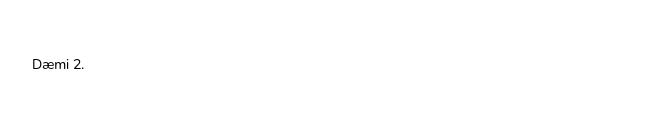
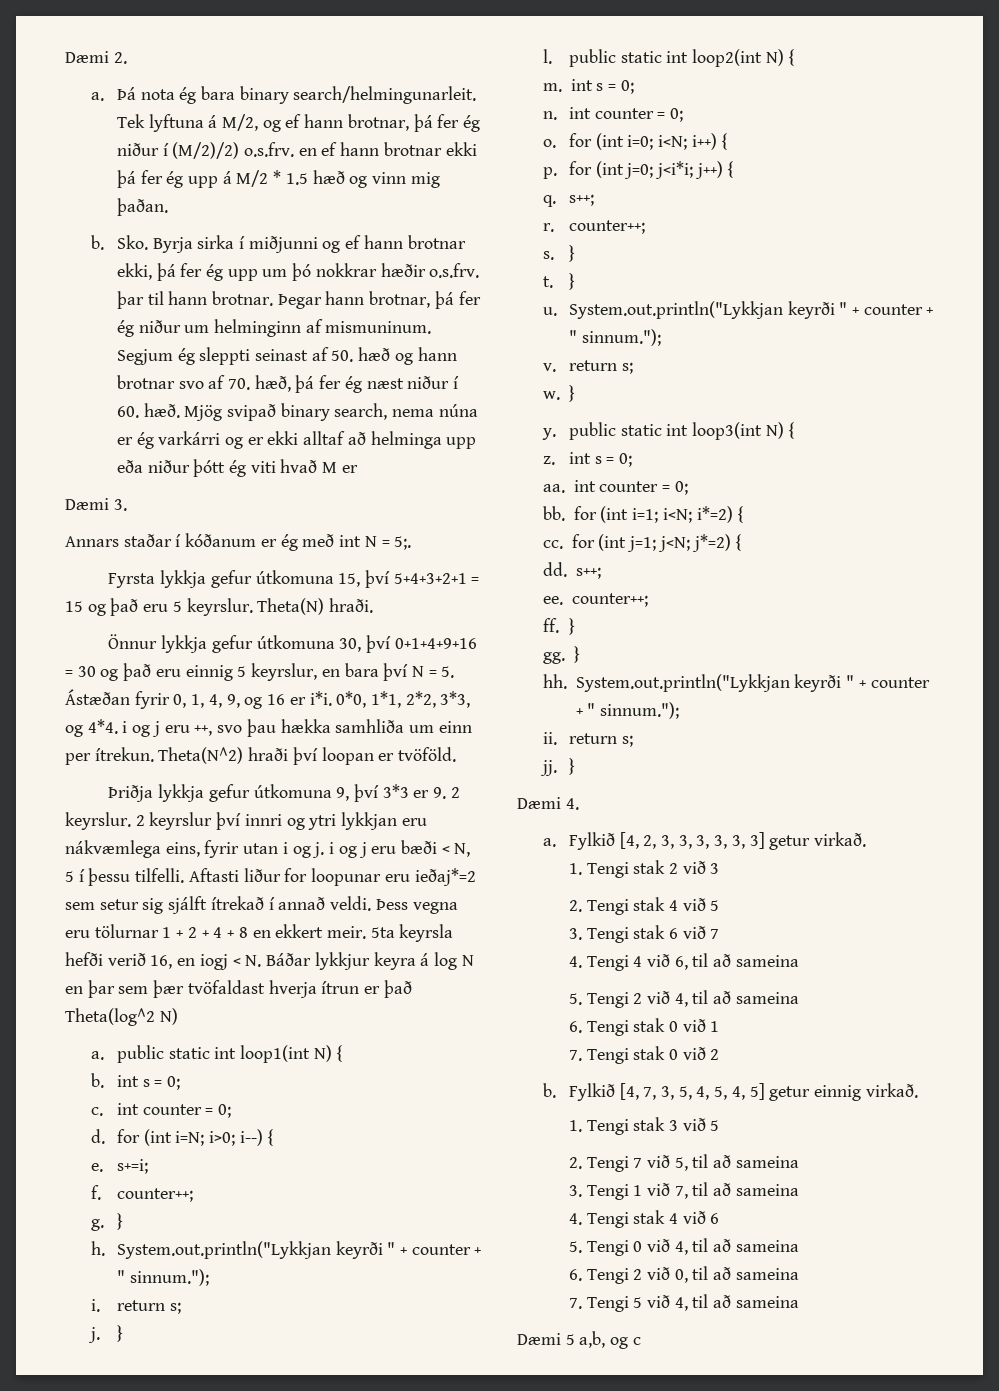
(84, 64) none -> [90,86,477,104] [116,114,481,132] [116,142,477,159] [116,170,440,188] [116,198,168,216] [90,235,466,253] [116,263,480,281] [116,291,481,309] [116,319,432,337] [116,347,457,365] [116,375,460,393] [116,403,478,421] [116,431,477,449] [116,459,358,477] [65,498,127,511] [65,533,412,551] [108,570,480,588] [65,598,374,616] [108,634,477,653] [65,663,455,681] [65,689,471,709] [65,719,472,737] [65,747,457,765] [108,784,460,802] [65,812,427,830] [65,840,471,858] [65,868,476,886] [65,896,458,914] [65,924,454,942] [65,952,474,970] [65,980,412,998] [65,1008,178,1026] [90,1045,343,1063] [90,1073,181,1090] [90,1103,232,1118] [90,1129,274,1146] [90,1159,148,1174] [90,1185,193,1202] [90,1213,123,1231] [90,1241,482,1259] [116,1269,209,1286] [90,1299,181,1314] [87,1325,123,1343] [542,49,795,67] [542,79,634,94] [542,107,684,122] [542,133,728,150] [542,161,734,179] [542,194,594,207] [542,220,645,234] [542,245,575,262] [542,273,575,290] [542,301,934,319] [568,329,661,346] [542,360,633,374] [542,385,575,402] [541,422,795,440] [542,452,633,467] [542,480,688,495] [542,506,744,523] [542,534,742,552] [542,562,601,579] [542,593,648,607] [542,618,575,635] [542,646,580,664] [542,674,930,692] [575,702,680,719] [542,732,633,747] [539,758,575,776] [517,797,579,810] [542,832,867,850] [568,860,720,878] [568,897,720,915] [568,925,720,943] [568,953,799,971] [568,990,799,1008] [568,1018,720,1036] [568,1046,720,1064] [542,1083,918,1101] [568,1117,720,1135] [568,1154,799,1172] [568,1182,799,1200] [568,1210,720,1228] [568,1238,799,1256] [568,1266,799,1284] [568,1294,799,1312] [517,1331,641,1349] // a. Þá nota ég bara binary search/helmingunarleit. Tek lyftuna á M/2, og ef hann brotnar, þá fer ég niður í (M/2)/2) o.s.frv. en ef hann brotnar ekki þá fer ég upp á M/2 * 1.5 hæð og vinn mig þaðan. // b. Sko. Byrja sirka í miðjunni og ef hann brotnar ekki, þá fer ég upp um þó nokkrar hæðir o.s.frv. þar til hann brotnar. Þegar hann brotnar, þá fer ég niður um helminginn af mismuninum. Segjum ég sleppti seinast af 50. hæð og hann brotnar svo af 70. hæð, þá fer ég næst niður í 60. hæð. Mjög svipað binary search, nema núna er ég varkárri og er ekki alltaf að helminga upp eða niður þótt ég viti hvað M er // Dæmi 3. // Annars staðar í kóðanum er ég með int N = 5;. // Fyrsta lykkja gefur útkomuna 15, því 5+4+3+2+1 = 15 og það eru 5 keyrslur. Theta(N) hraði. // Önnur lykkja gefur útkomuna 30, því 0+1+4+9+16 = 30 og það eru einnig 5 keyrslur, en bara því N = 5. Ástæðan fyrir 0, 1, 4, 9, og 16 er i*i. 0*0, 1*1, 2*2, 3*3, og 4*4. i og j eru ++, svo þau hækka samhliða um einn per ítrekun. Theta(N^2) hraði því loopan er tvöföld. // Þriðja lykkja gefur útkomuna 9, því 3*3 er 9. 2 keyrslur. 2 keyrslur því innri og ytri lykkjan eru nákvæmlega eins, fyrir utan i og j. i og j eru bæði < N, 5 í þessu tilfelli. Aftasti liður for loopunar eru ieðaj*=2 sem setur sig sjálft ítrekað í annað veldi. Þess vegna eru tölurnar 1 + 2 + 4 + 8 en ekkert meir. 5ta keyrsla hefði verið 16, en iogj < N. Báðar lykkjur keyra á log N en þar sem þær tvöfaldast hverja ítrun er það Theta(log^2 N) // a. public static int loop1(int N) { // b. int s = 0; // c. int counter = 0; // d. for (int i=N; i>0; i--) { // e. s+=i; // f. counter++; // g. } // h. System.out.println("Lykkjan keyrði " + counter + " sinnum."); // i. return s; // j. } // l. public static int loop2(int N) { // m. int s = 0; // n. int counter = 0; // o. for (int i=0; i<N; i++) { // p. for (int j=0; j<i*i; j++) { // q. s++; // r. counter++; // s. } // t. } // u. System.out.println("Lykkjan keyrði " + counter + " sinnum."); // v. return s; // w. } // y. public static int loop3(int N) { // z. int s = 0; // aa. int counter = 0; // bb. for (int i=1; i<N; i*=2) { // cc. for (int j=1; j<N; j*=2) { // dd. s++; // ee. counter++; // ff. } // gg. } // hh. System.out.println("Lykkjan keyrði " + counter + " sinnum."); // ii. return s; // jj. } // Dæmi 4. // a. Fylkið [4, 2, 3, 3, 3, 3, 3, 3] getur virkað. // 1. Tengi stak 2 við 3 // 2. Tengi stak 4 við 5 // 3. Tengi stak 6 við 7 // 4. Tengi 4 við 6, til að sameina // 5. Tengi 2 við 4, til að sameina // 6. Tengi stak 0 við 1 // 7. Tengi stak 0 við 2 // b. Fylkið [4, 7, 3, 5, 4, 5, 4, 5] getur einnig virkað. // 1. Tengi stak 3 við 5 // 2. Tengi 7 við 5, til að sameina // 3. Tengi 1 við 7, til að sameina // 4. Tengi stak 4 við 6 // 5. Tengi 0 við 4, til að sameina // 6. Tengi 2 við 0, til að sameina // 7. Tengi 5 við 4, til að sameina // Dæmi 5 a,b, og c

